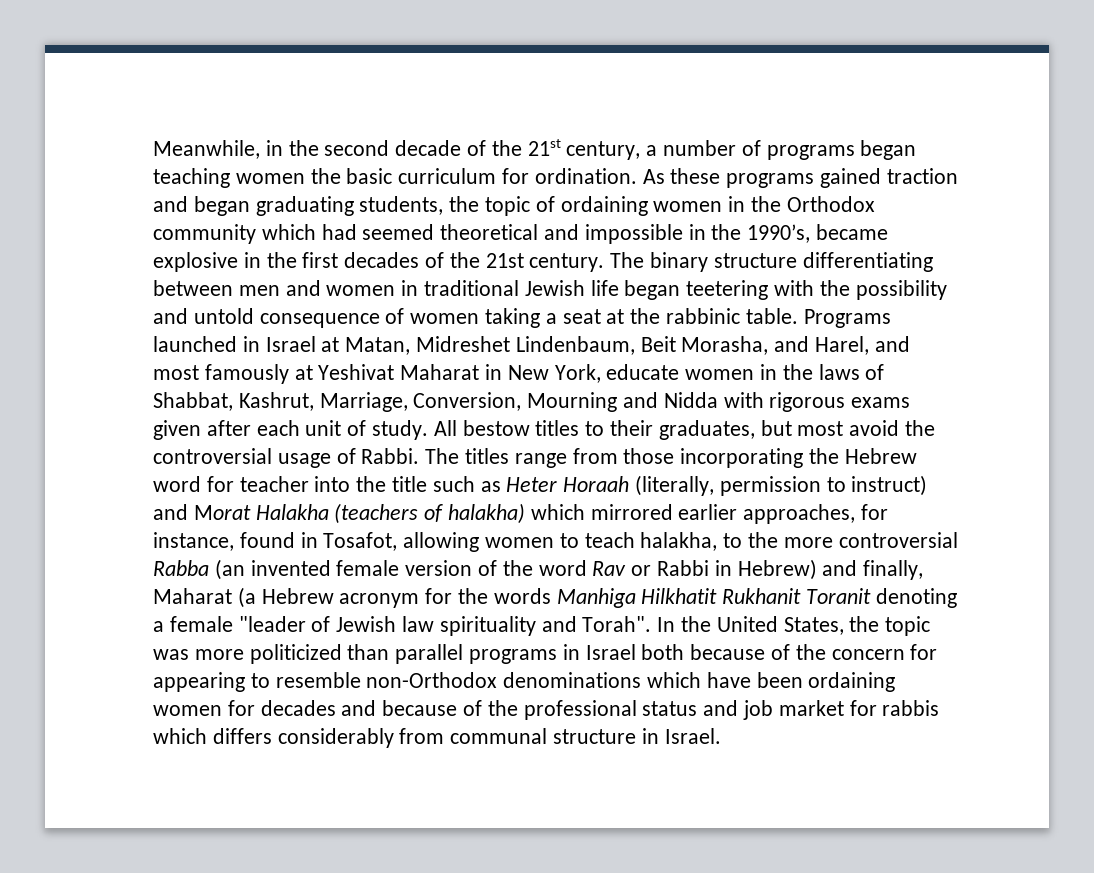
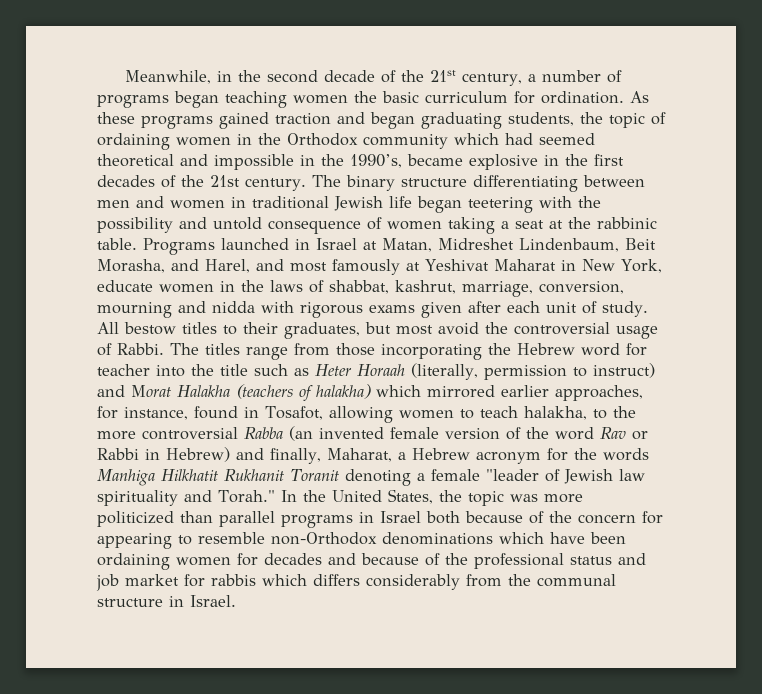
[153,392,718,412] Shabbat, Kashrut, Marriage, Conversion, Mourning and Nidda -> [329,280,624,297] [97,301,255,318] shabbat, kashrut, marriage, conversion, mourning and nidda
[153,587,256,608] Maharat (a -> [326,448,406,462] Maharat, a
[582,616,652,632] Torah". -> [218,490,275,503] Torah."
(445, 736) none -> [508,574,531,586] the

